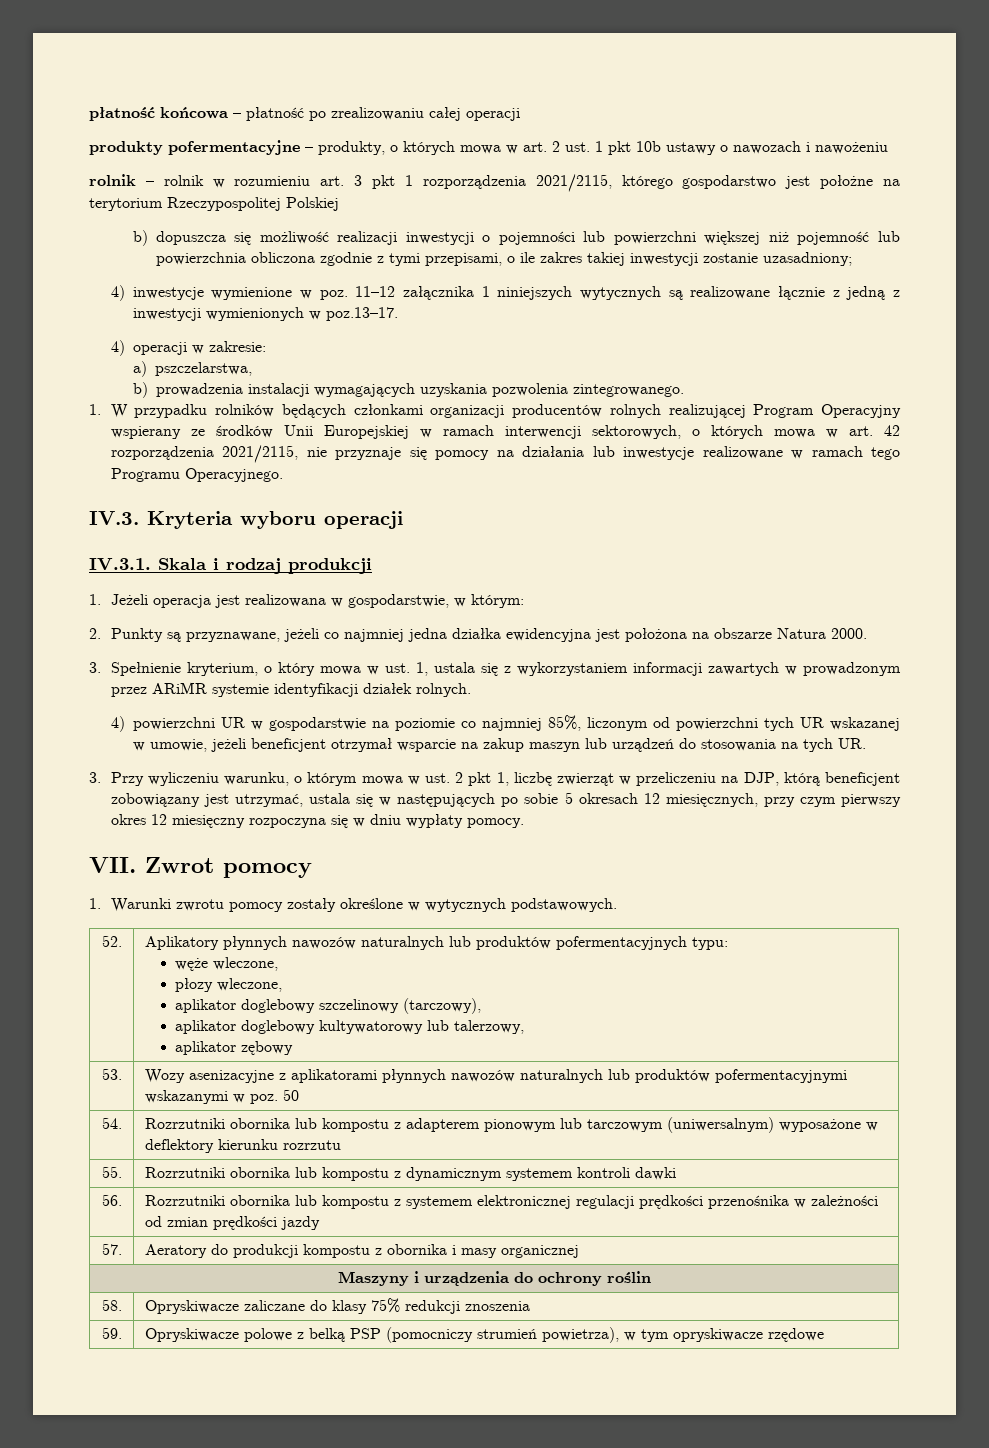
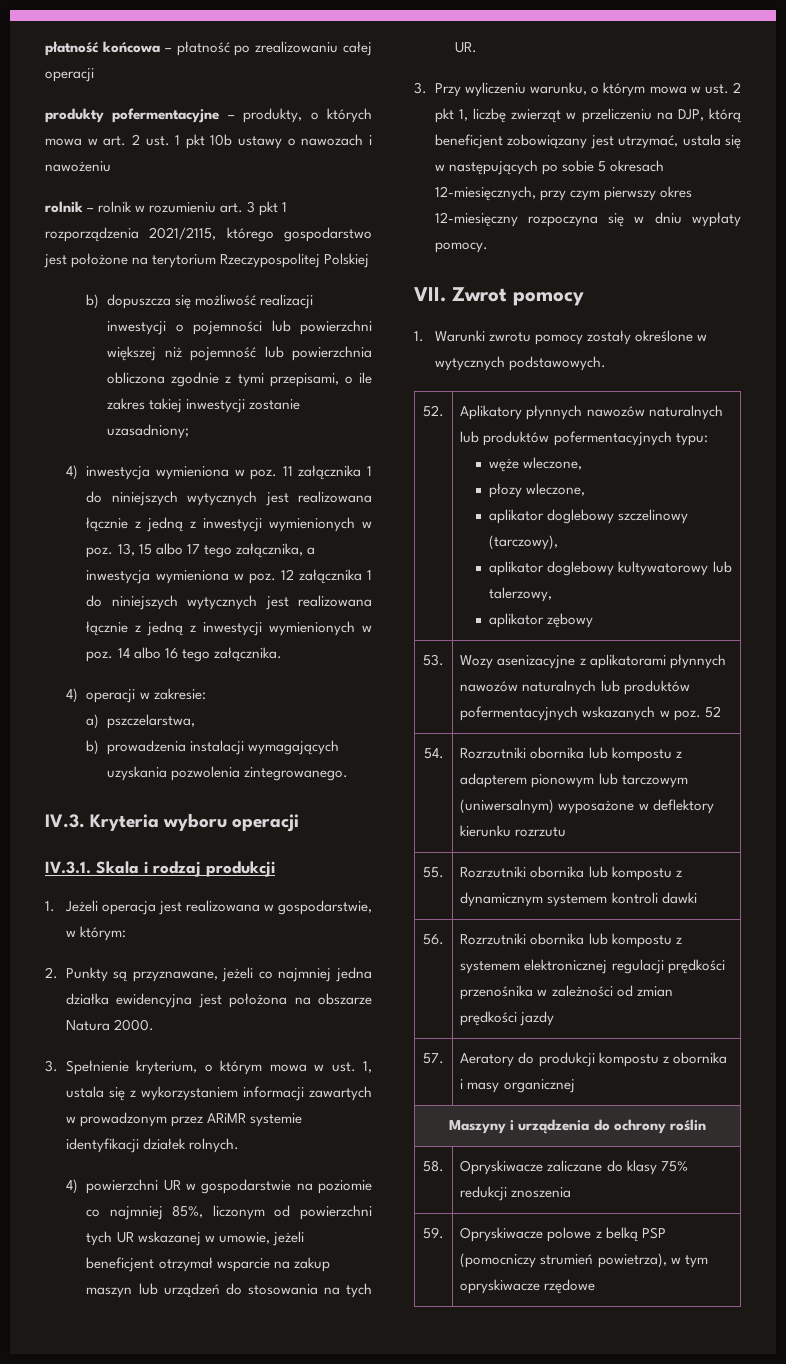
[820,175,874,189] położne -> [71,253,129,268] położone
[132,286,901,300] [132,307,398,321] inwestycje wymienione w poz. 11–12 załącznika 1 niniejszych wytycznych są realizowane łącznie z jedną z inwestycji wymienionych w poz.13–17. -> [86,465,373,480] [86,491,372,506] [86,517,372,532] [86,543,315,558] [86,569,373,584] [86,595,372,610] [86,621,372,636] [86,647,282,662] inwestycja wymieniona w poz. 11 załącznika 1 do niniejszych wytycznych jest realizowana łącznie z jedną z inwestycji wymienionych w poz. 13, 15 albo 17 tego załącznika, a inwestycja wymieniona w poz. 12 załącznika 1 do niniejszych wytycznych jest realizowana łącznie z jedną z inwestycji wymienionych w poz. 14 albo 16 tego załącznika.
[89,404,902,418] [110,425,901,439] [110,445,900,463] [110,468,283,482] // 1. W przypadku rolników będących członkami organizacji producentów rolnych realizującej Program Operacyjny wspierany ze środków Unii Europejskiej w ramach interwencji sektorowych, o których mowa w art. 42 rozporządzenia 2021/2115, nie przyznaje się pomocy na działania lub inwestycje realizowane w ramach tego Programu Operacyjnego. -> (349, 774) none
[277,662,315,676] który -> [220,1060,263,1075] którym
[643,793,758,807] 12 miesięcznych, -> [434,186,536,201] 12-miesięcznych,
[150,814,245,828] 12 miesięczny -> [434,212,518,227] 12-miesięczny
[714,1069,847,1083] [144,1089,299,1104] pofermentacyjnymi wskazanymi w poz. 50 -> [460,706,721,721] pofermentacyjnych wskazanych w poz. 52

